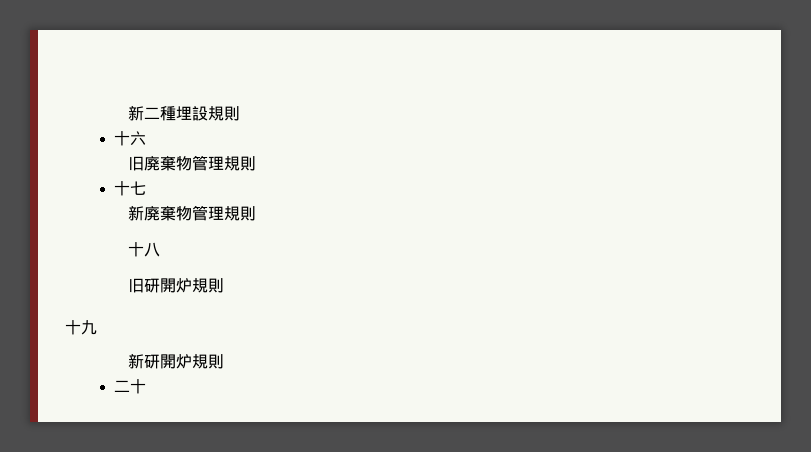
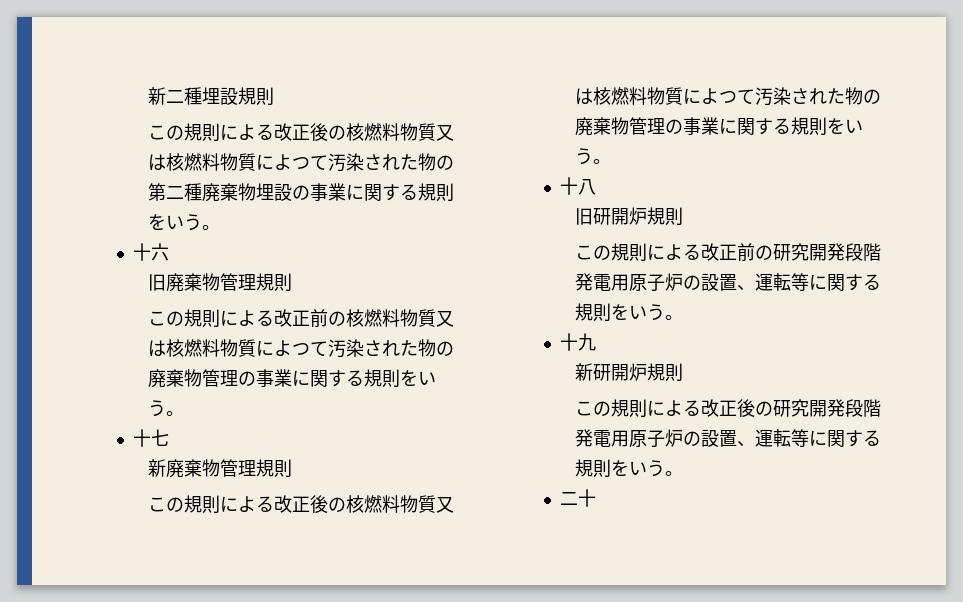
(241, 113) none -> [148,123,455,142] [148,153,455,172] [148,183,455,202] [148,214,221,231] // この規則による改正後の核燃料物質又は核燃料物質によつて汚染された物の第二種廃棄物埋設の事業に関する規則をいう。
(257, 163) none -> [148,309,455,328] [148,339,455,358] [148,369,437,388] [148,400,185,417] // この規則による改正前の核燃料物質又は核燃料物質によつて汚染された物の廃棄物管理の事業に関する規則をいう。
[128,242,161,257] [128,278,225,293] [65,320,97,335] [128,353,225,369] 十八 // 旧研開炉規則 // 十九 // 新研開炉規則 -> [148,495,455,514] [575,87,882,106] [575,117,864,136] [575,148,612,165] [560,177,597,195] [575,207,684,226] [575,243,882,262] [575,273,882,292] [575,303,684,322] [560,333,597,351] [575,363,684,382] [575,399,882,418] [575,429,882,448] [575,459,684,478] この規則による改正後の核燃料物質又は核燃料物質によつて汚染された物の廃棄物管理の事業に関する規則をいう。 // 十八 // 旧研開炉規則 // この規則による改正前の研究開発段階発電用原子炉の設置、運転等に関する規則をいう。 // 十九 // 新研開炉規則 // この規則による改正後の研究開発段階発電用原子炉の設置、運転等に関する規則をいう。

